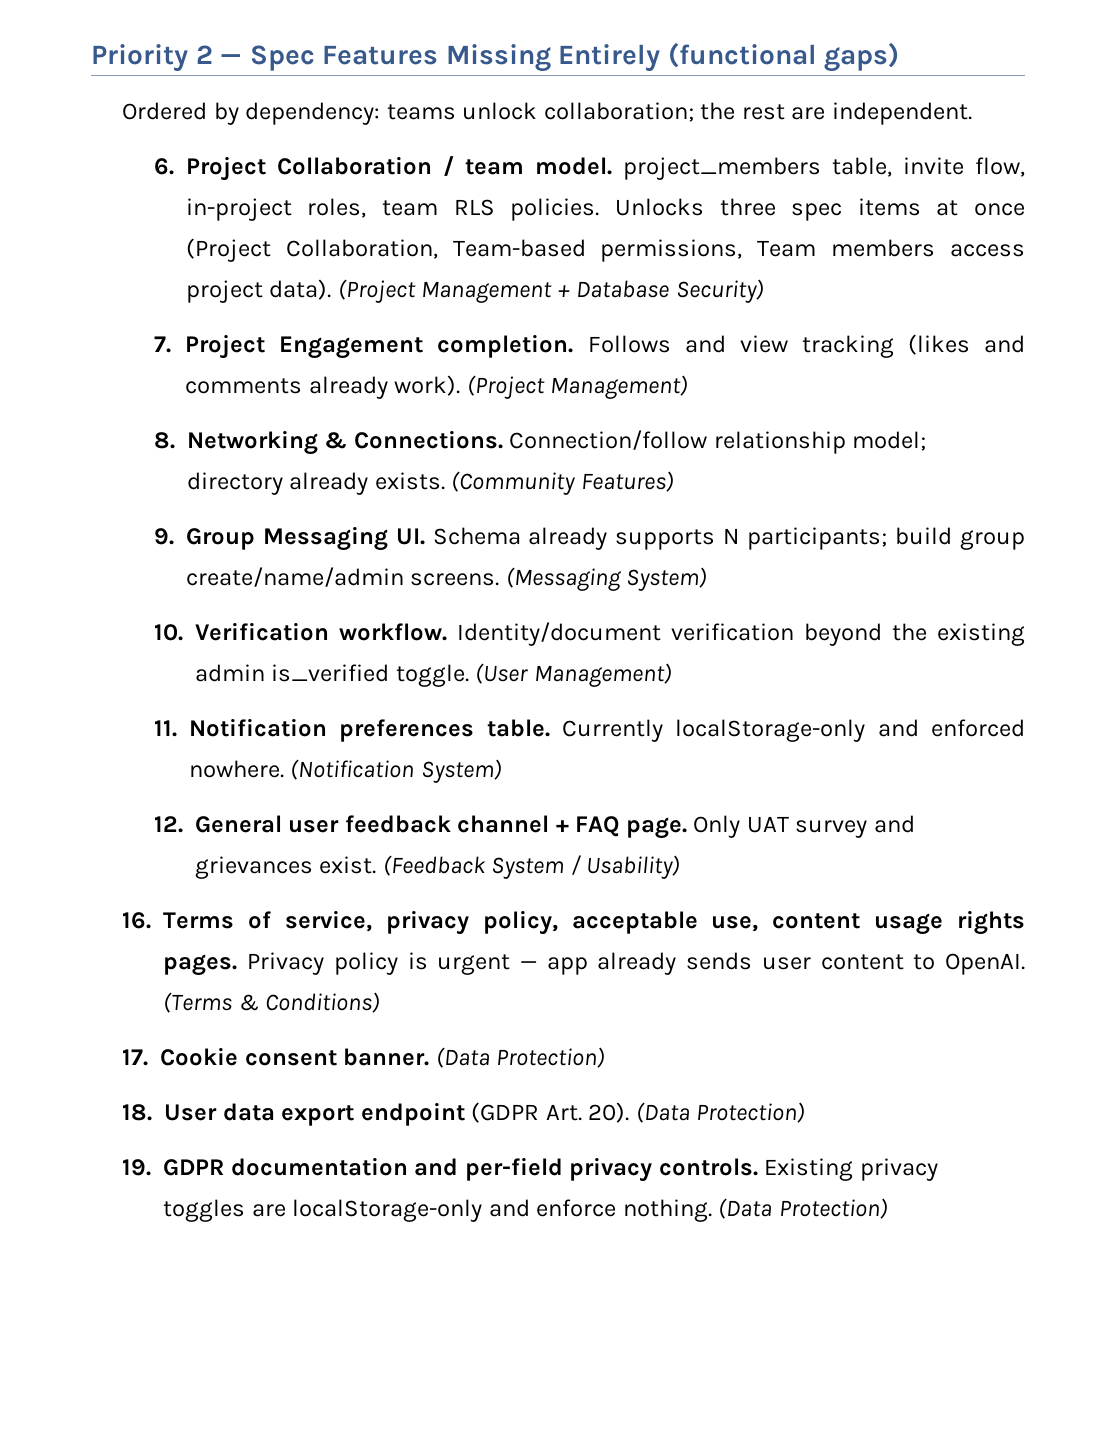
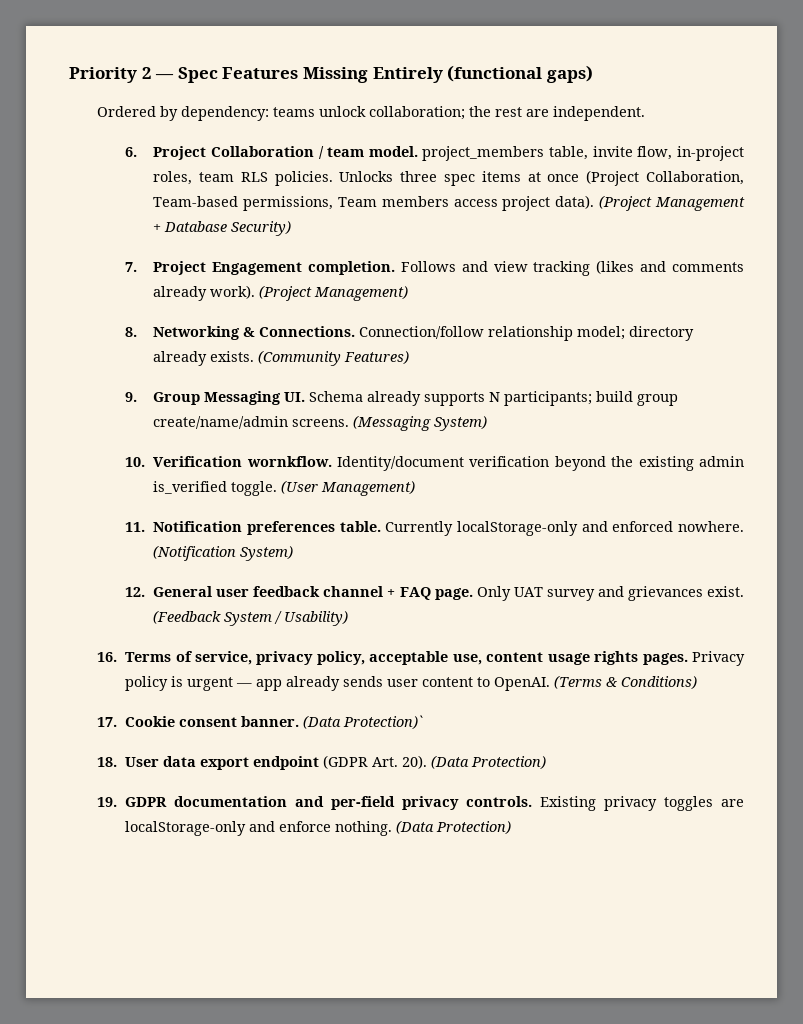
[338,623,447,641] workflow. -> [246,456,332,467] wornkflow.
[496,1047,606,1068] Protection) -> [343,715,424,729] Protection)`

